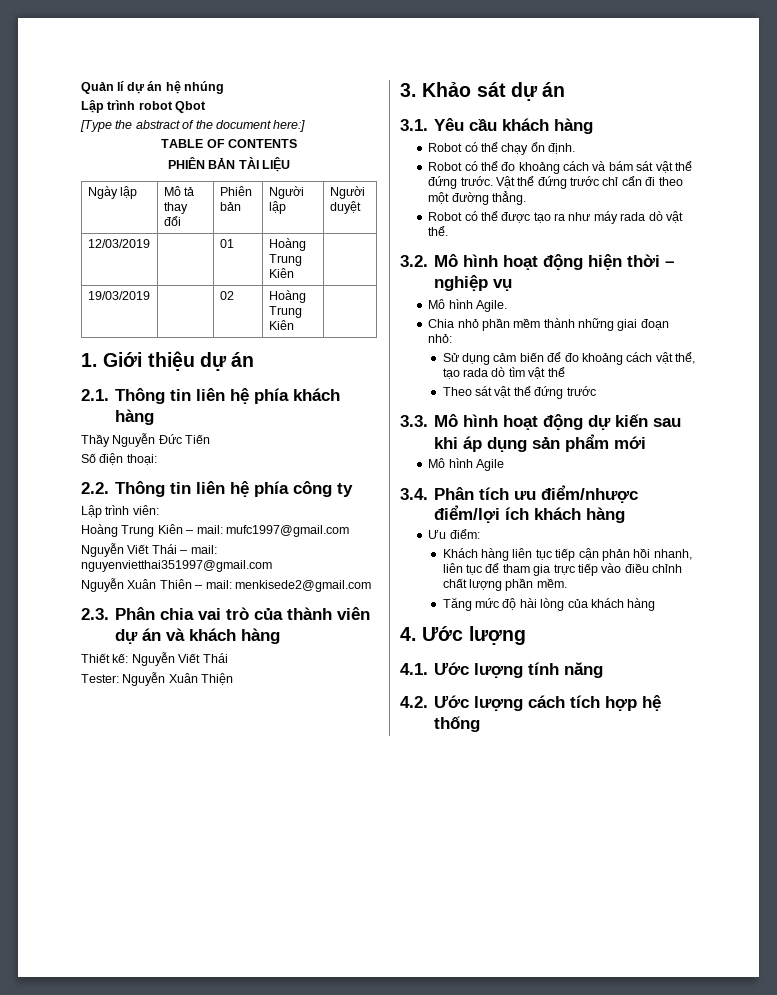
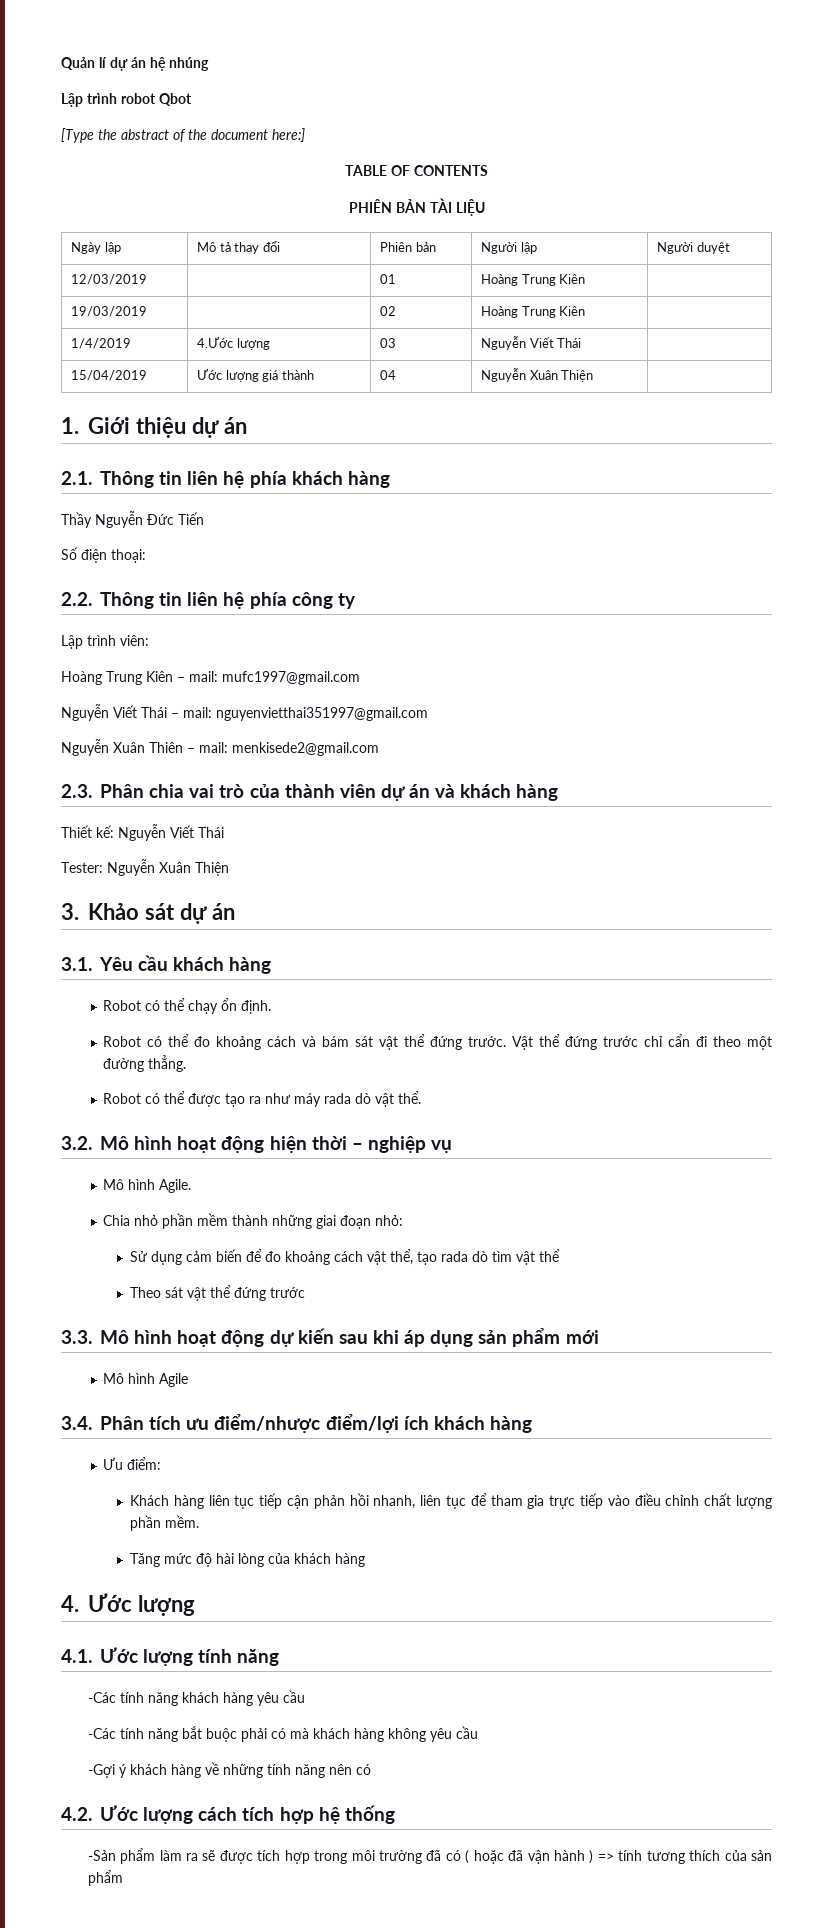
(294, 325) none -> [71,338,132,349] [197,337,270,350] [380,338,397,348] [481,336,582,350] [71,370,148,381] [197,369,314,382] [380,370,397,380] [481,368,594,382] // 1/4/2019 | 4.Ước lượng | 03 | Nguyễn Viết Thái | // 15/04/2019 | Ước lượng giá thành | 04 | Nguyễn Xuân Thiện |
(604, 670) none -> [87,1690,305,1706] [87,1726,478,1742] [87,1762,371,1778] // -Các tính năng khách hàng yêu cầu // -Các tính năng bắt buộc phải có mà khách hàng không yêu cầu // -Gợi ý khách hàng về những tính năng nên có
(481, 724) none -> [87,1848,772,1864] [87,1870,123,1886] // -Sản phẩm làm ra sẽ được tích hợp trong môi trường đã có ( hoặc đã vận hành ) => tính tương thích của sản phẩm

